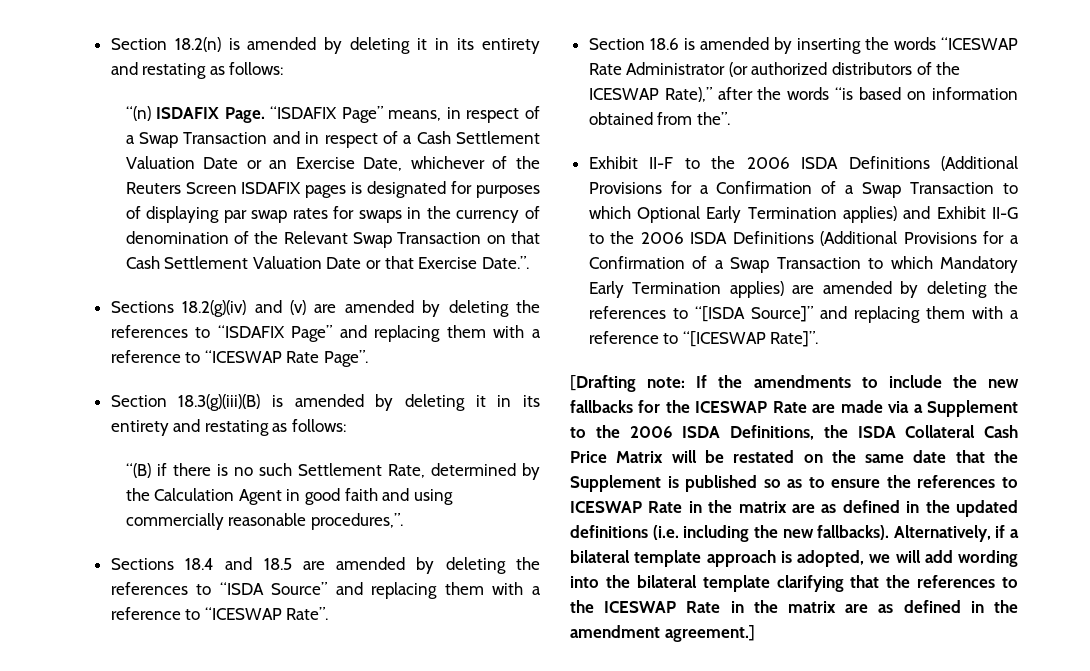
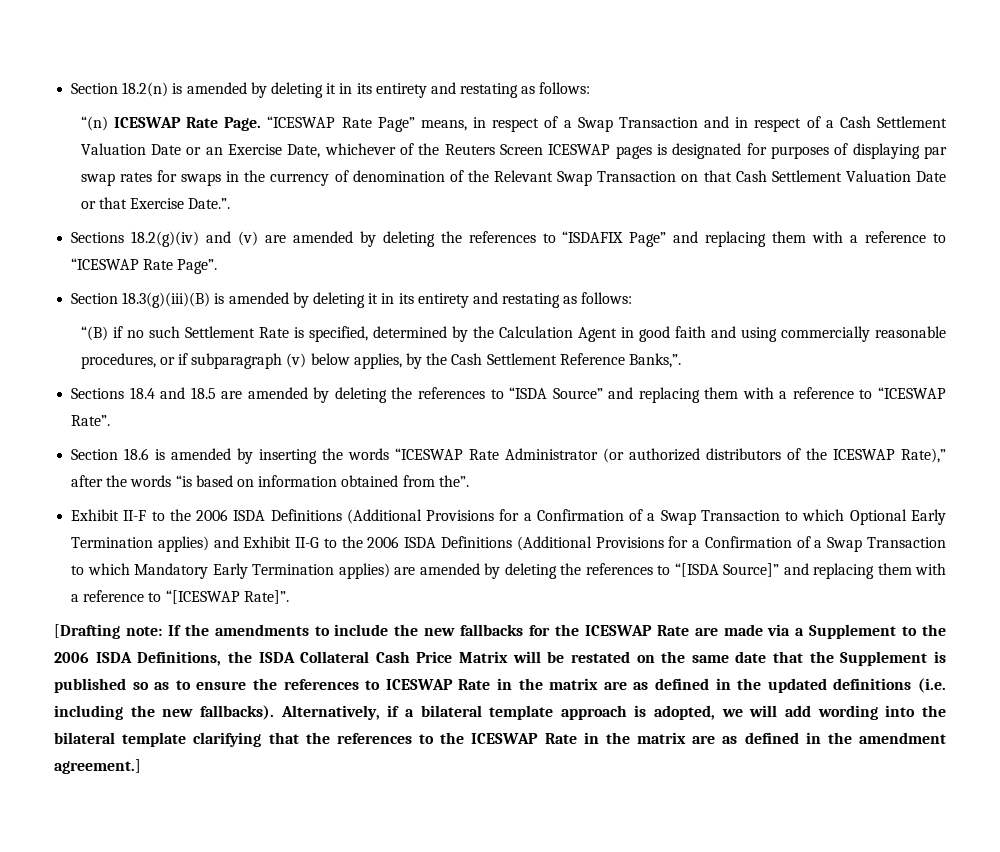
[156,106,338,123] ISDAFIX Page. “ISDAFIX -> [113,116,372,131] ICESWAP Rate Page. “ICESWAP Rate
[241,182,302,194] ISDAFIX -> [548,144,611,155] ICESWAP
[172,463,228,476] there is -> (123, 332) none
[387,464,425,478] Rate, -> [258,326,368,342] Rate is specified,
[310,513,403,530] procedures,”. -> [80,353,681,369] procedures, or if subparagraph (v) below applies, by the Cash Settlement Reference Banks,”.

